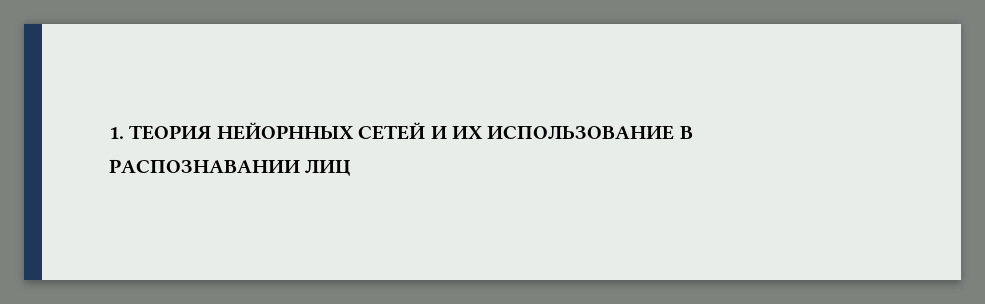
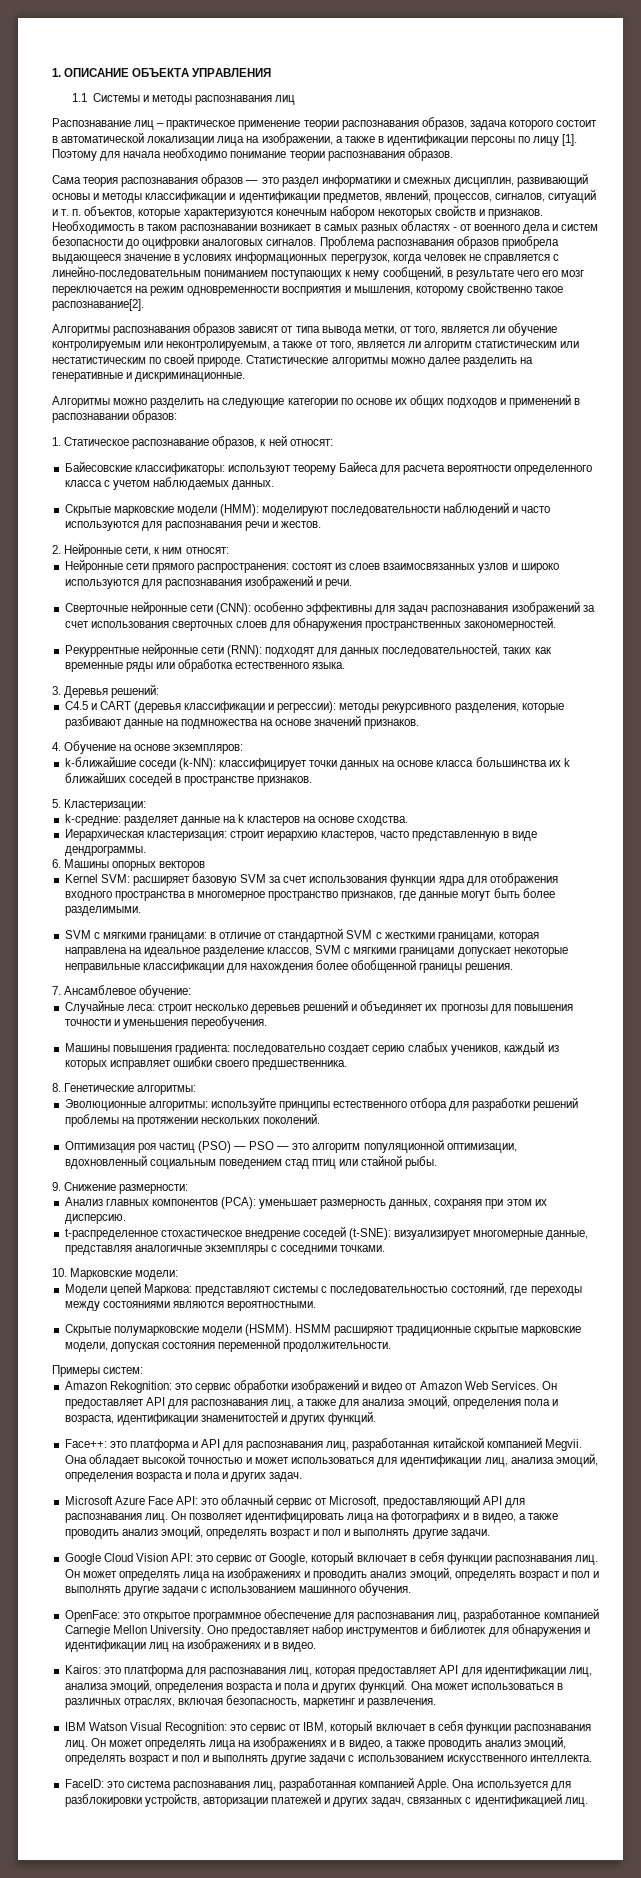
[109,122,693,140] [109,159,352,176] 1. ТЕОРИЯ НЕЙОРННЫХ СЕТЕЙ И ИХ ИСПОЛЬЗОВАНИЕ В РАСПОЗНАВАНИИ ЛИЦ -> [52,68,272,77] [72,93,296,105] [52,117,598,130] [52,132,578,146] [52,148,453,161] [52,173,589,187] [52,189,597,203] [52,205,544,219] [52,221,599,234] [52,236,559,249] [52,252,560,264] [52,266,585,280] [52,282,563,296] [52,299,144,311] [52,323,558,336] [52,341,580,351] [52,353,533,367] [52,372,246,382] [52,394,581,408] [52,410,178,423] [52,435,333,449] [64,461,593,475] [64,477,275,490] [64,502,551,516] [64,521,322,531] [52,543,229,557] [64,559,559,573] [64,575,353,589] [64,601,595,615] [64,617,557,631] [64,643,552,657] [64,659,346,672] [52,684,160,698] [64,701,564,713] [64,715,420,729] [52,741,244,754] [64,756,570,770] [64,772,313,786] [52,799,147,811] [64,814,409,826] [64,829,538,841] [64,846,146,856] [52,859,206,871] [64,873,558,886] [64,888,555,901] [64,906,141,916] [64,928,539,942] [64,945,568,957] [64,959,514,973] [52,985,192,998] [64,1000,573,1014] [64,1016,267,1029] [64,1041,559,1055] [64,1057,348,1070] [52,1083,197,1095] [64,1097,579,1111] [64,1113,321,1127] [64,1139,517,1153] [64,1155,438,1169] [52,1182,189,1194] [64,1197,547,1209] [64,1214,126,1224] [64,1226,589,1240] [64,1245,386,1255] [52,1268,179,1280] [64,1282,582,1296] [64,1301,316,1311] [64,1324,582,1336] [64,1338,392,1352] [52,1365,144,1377] [64,1379,557,1393] [64,1395,558,1409] [64,1411,377,1425] [64,1437,582,1451] [64,1453,598,1467] [64,1472,303,1482] [64,1494,525,1508] [64,1511,558,1523] [64,1525,490,1539] [64,1551,599,1565] [64,1567,600,1581] [64,1583,412,1596] [64,1608,599,1622] [64,1624,590,1637] [64,1639,317,1652] [64,1665,592,1677] [64,1679,563,1693] [64,1695,437,1708] [64,1720,592,1734] [64,1736,567,1750] [64,1755,592,1765] [64,1777,571,1791] [64,1793,588,1807] 1. ОПИСАНИЕ ОБЪЕКТА УПРАВЛЕНИЯ // 1.1 Системы и методы распознавания лиц // Распознавание лиц – практическое применение теории распознавания образов, задача которого состоит в автоматической локализации лица на изображении, а также в идентификации персоны по лицу [1]. Поэтому для начала необходимо понимание теории распознавания образов. // Сама теория распознавания образов — это раздел информатики и cмежных дисциплин, развивающий основы и методы классификации и идентификации предметов, явлений, процессов, сигналов, ситуаций и т. п. объектов, которые характеризуются конечным набором некоторых свойств и признаков. Необходимость в таком распознавании возникает в самых разных областях - от военного дела и систем безопасности до оцифровки аналоговых сигналов. Проблема распознавания образов приобрела выдающееся значение в условиях информационных перегрузок, когда человек не справляется с линейно-последовательным пониманием поступающих к нему сообщений, в результате чего его мозг переключается на режим одновременности восприятия и мышления, которому свойственно такое распознавание[2]. // Алгоритмы распознавания образов зависят от типа вывода метки, от того, является ли обучение контролируемым или неконтролируемым, а также от того, является ли алгоритм статистическим или нестатистическим по своей природе. Статистические алгоритмы можно далее разделить на генеративные и дискриминационные. // Алгоритмы можно разделить на следующие категории по основе их общих подходов и применений в распознавании образов: // 1. Статическое распознавание образов, к ней относят: // Байесовские классификаторы: используют теорему Байеса для расчета вероятности определенного класса с учетом наблюдаемых данных. // Скрытые марковские модели (HMM): моделируют последовательности наблюдений и часто используются для распознавания речи и жестов. // 2. Нейронные сети, к ним относят: // Нейронные сети прямого распространения: состоят из слоев взаимосвязанных узлов и широко используются для распознавания изображений и речи. // Сверточные нейронные сети (CNN): особенно эффективны для задач распознавания изображений за счет использования сверточных слоев для обнаружения пространственных закономерностей. // Рекуррентные нейронные сети (RNN): подходят для данных последовательностей, таких как временные ряды или обработка естественного языка. // 3. Деревья решений: // C4.5 и CART (деревья классификации и регрессии): методы рекурсивного разделения, которые разбивают данные на подмножества на основе значений признаков. // 4. Обучение на основе экземпляров: // k-ближайшие соседи (k-NN): классифицирует точки данных на основе класса большинства их k ближайших соседей в пространстве признаков. // 5. Кластеризации: // k-средние: разделяет данные на k кластеров на основе сходства. // Иерархическая кластеризация: строит иерархию кластеров, часто представленную в виде дендрограммы. // 6. Машины опорных векторов // Kernel SVM: расширяет базовую SVM за счет использования функции ядра для отображения входного пространства в многомерное пространство признаков, где данные могут быть более разделимыми. // SVM с мягкими границами: в отличие от стандартной SVM с жесткими границами, которая направлена на идеальное разделение классов, SVM с мягкими границами допускает некоторые неправильные классификации для нахождения более обобщенной границы решения. // 7. Ансамблевое обучение: // Случайные леса: строит несколько деревьев решений и объединяет их прогнозы для повышения точности и уменьшения переобучения. // Машины повышения градиента: последовательно создает серию слабых учеников, каждый из которых исправляет ошибки своего предшественника. // 8. Генетические алгоритмы: // Эволюционные алгоритмы: используйте принципы естественного отбора для разработки решений проблемы на протяжении нескольких поколений. // Оптимизация роя частиц (PSO) — PSO — это алгоритм популяционной оптимизации, вдохновленный социальным поведением стад птиц или стайной рыбы. // 9. Снижение размерности: // Анализ главных компонентов (PCA): уменьшает размерность данных, сохраняя при этом их дисперсию. // t-распределенное стохастическое внедрение соседей (t-SNE): визуализирует многомерные данные, представляя аналогичные экземпляры с соседними точками. // 10. Марковские модели: // Модели цепей Маркова: представляют системы с последовательностью состояний, где переходы между состояниями являются вероятностными. // Скрытые полумарковские модели (HSMM). HSMM расширяют традиционные скрытые марковские модели, допуская состояния переменной продолжительности. // Примеры систем: // Amazon Rekognition: это сервис обработки изображений и видео от Amazon Web Services. Он предоставляет API для распознавания лиц, а также для анализа эмоций, определения пола и возраста, идентификации знаменитостей и других функций. // Face++: это платформа и API для распознавания лиц, разработанная китайской компанией Megvii. Она обладает высокой точностью и может использоваться для идентификации лиц, анализа эмоций, определения возраста и пола и других задач. // Microsoft Azure Face API: это облачный сервис от Microsoft, предоставляющий API для распознавания лиц. Он позволяет идентифицировать лица на фотографиях и в видео, а также проводить анализ эмоций, определять возраст и пол и выполнять другие задачи. // Google Cloud Vision API: это сервис от Google, который включает в себя функции распознавания лиц. Он может определять лица на изображениях и проводить анализ эмоций, определять возраст и пол и выполнять другие задачи с использованием машинного обучения. // OpenFace: это открытое программное обеспечение для распознавания лиц, разработанное компанией Carnegie Mellon University. Оно предоставляет набор инструментов и библиотек для обнаружения и идентификации лиц на изображениях и в видео. // Kairos: это платформа для распознавания лиц, которая предоставляет API для идентификации лиц, анализа эмоций, определения возраста и пола и других функций. Она может использоваться в различных отраслях, включая безопасность, маркетинг и развлечения. // IBM Watson Visual Recognition: это сервис от IBM, который включает в себя функции распознавания лиц. Он может определять лица на изображениях и в видео, а также проводить анализ эмоций, определять возраст и пол и выполнять другие задачи с использованием искусственного интеллекта. // FaceID: это система распознавания лиц, разработанная компанией Apple. Она используется для разблокировки устройств, авторизации платежей и других задач, связанных с идентификацией лиц.

